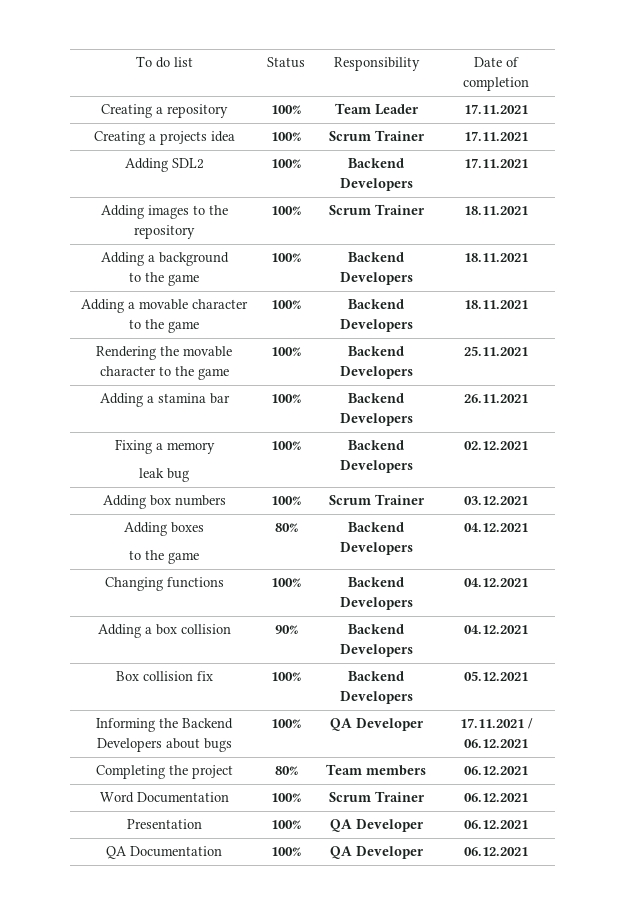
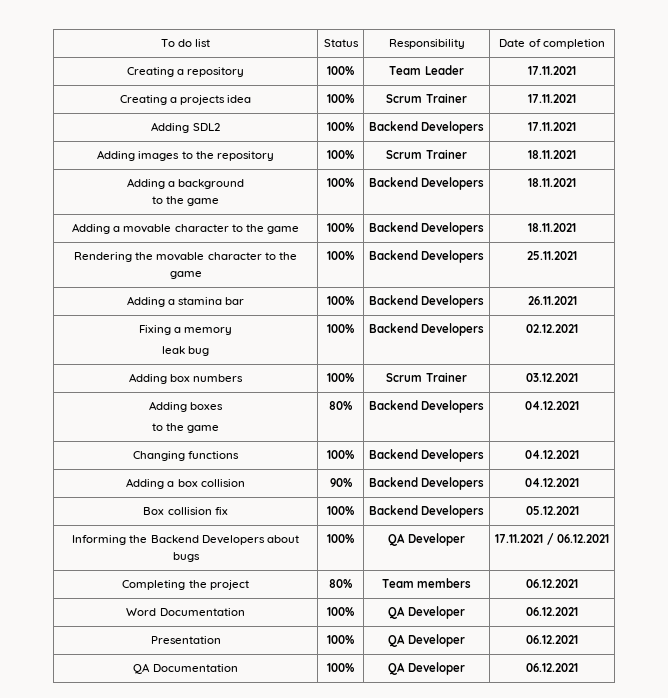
[328,791,425,802] Scrum Trainer -> [388,606,465,619] QA Developer

